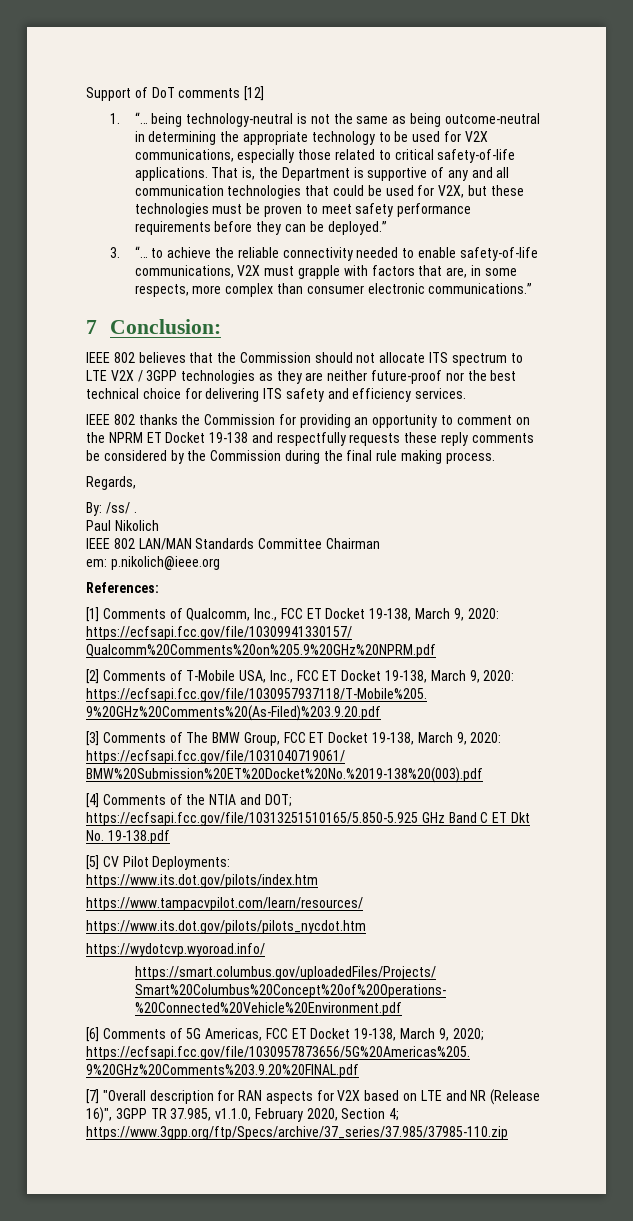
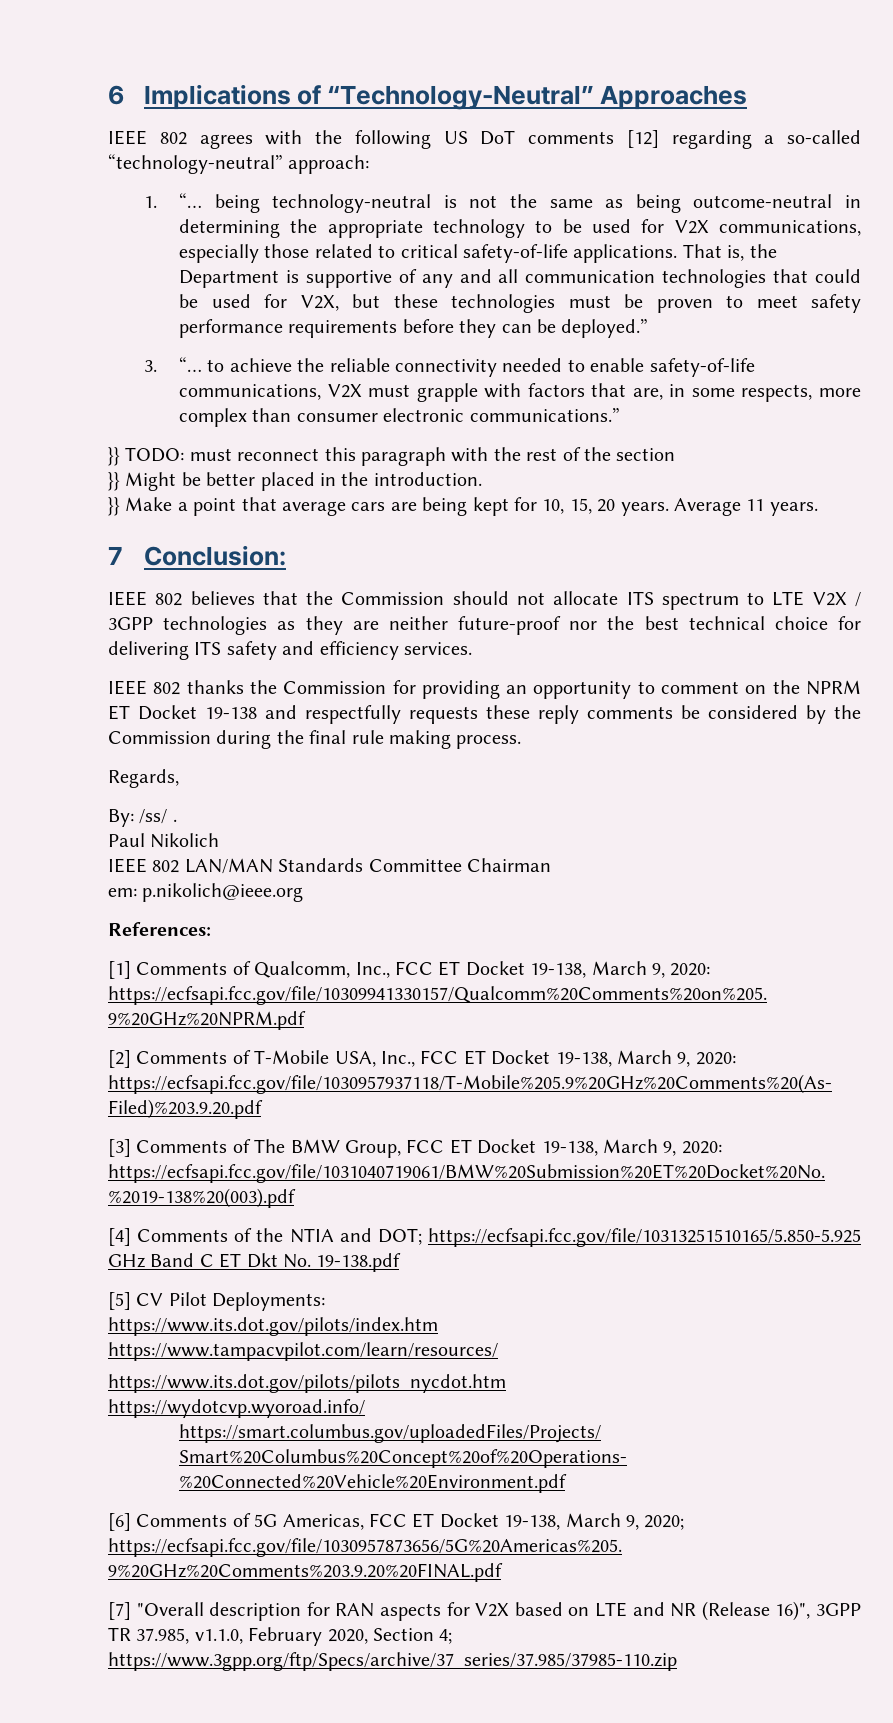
[86,86,265,101] Support of DoT comments [12] -> [108,84,748,110] [108,130,861,149] [108,154,370,174] 6 Implications of “Technology-Neutral” Approaches // IEEE 802 agrees with the following US DoT comments [12] regarding a so-called “technology-neutral” approach:
(533, 288) none -> [108,447,676,466] [108,472,482,491] [108,497,818,516] // }} TODO: must reconnect this paragraph with the rest of the section // }} Might be better placed in the introduction. // }} Make a point that average cars are being kept for 10, 15, 20 years. Average 11 years.

